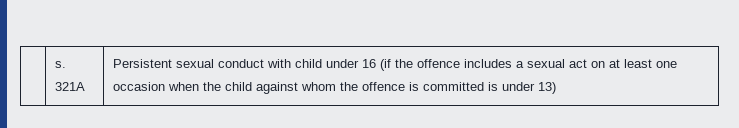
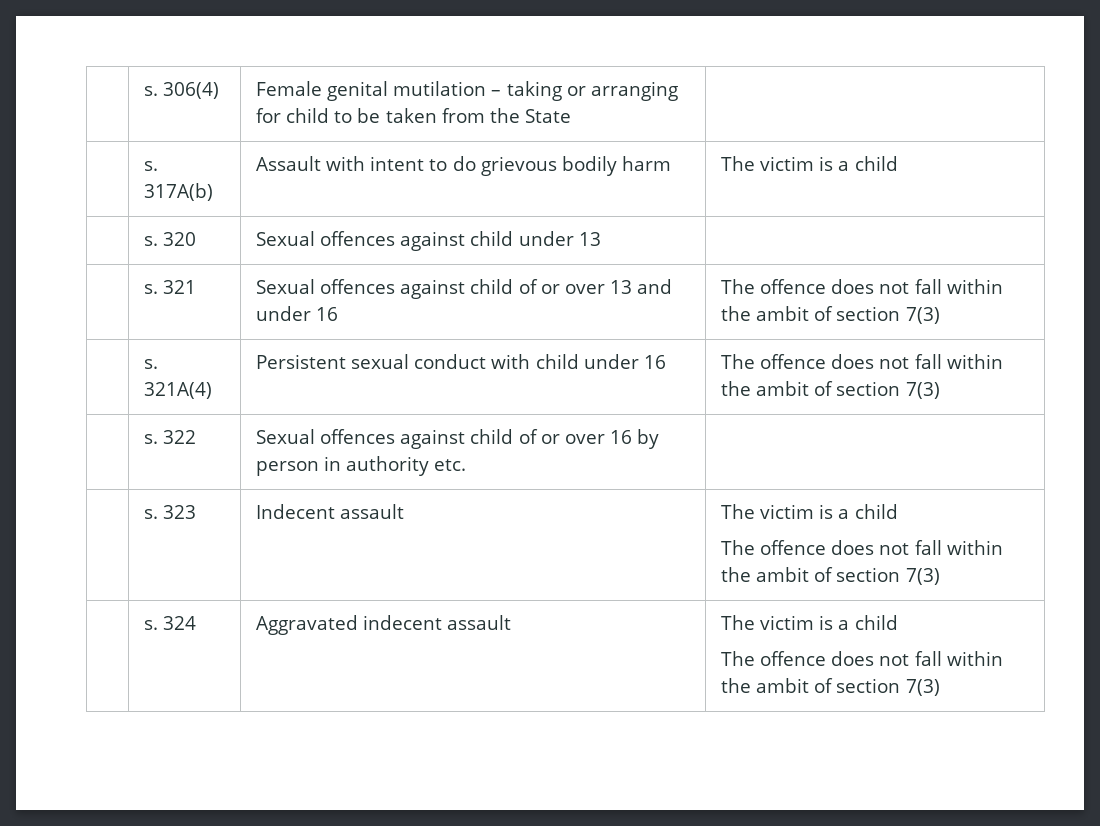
[54,61,66,68] [54,82,85,91] | s. 321A -> [144,82,220,99] [256,81,678,101] [256,108,571,123] [144,161,159,171] [144,183,214,201] [256,156,671,176] [721,156,898,171] [144,232,197,246] [256,231,601,251] [144,280,197,294] [256,279,673,299] [256,306,339,321] [721,279,1003,294] [721,306,940,324] [144,359,159,369] [144,382,213,399] | s. 306(4) | Female genital mutilation – taking or arranging for child to be taken from the State | // | s. 317A(b) | Assault with intent to do grievous bodily harm | The victim is a child // | s. 320 | Sexual offences against child under 13 | // | s. 321 | Sexual offences against child of or over 13 and under 16 | The offence does not fall within the ambit of section 7(3) // | s. 321A(4)
[379,59,677,71] [112,82,556,94] (if the offence includes a sexual act on at least one occasion when the child against whom the offence is committed is under 13) -> [721,354,1003,369] [721,381,940,399] [144,430,197,444] [256,429,660,449] [256,456,467,476] [144,505,197,519] [256,504,405,519] [721,504,898,519] [721,540,1003,555] [721,567,940,585] [144,616,197,630] [256,615,512,635] [721,615,898,630] [721,651,1003,666] [721,678,940,696] | The offence does not fall within the ambit of section 7(3) // | s. 322 | Sexual offences against child of or over 16 by person in authority etc. | // | s. 323 | Indecent assault | The victim is a child // The offence does not fall within the ambit of section 7(3) // | s. 324 | Aggravated indecent assault | The victim is a child // The offence does not fall within the ambit of section 7(3)

